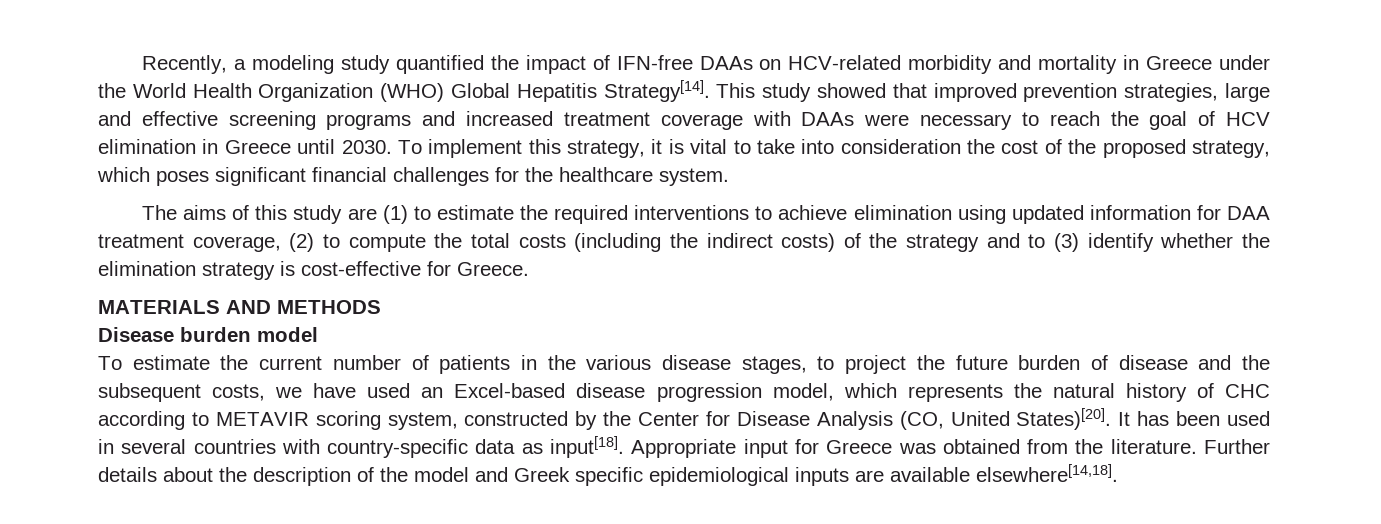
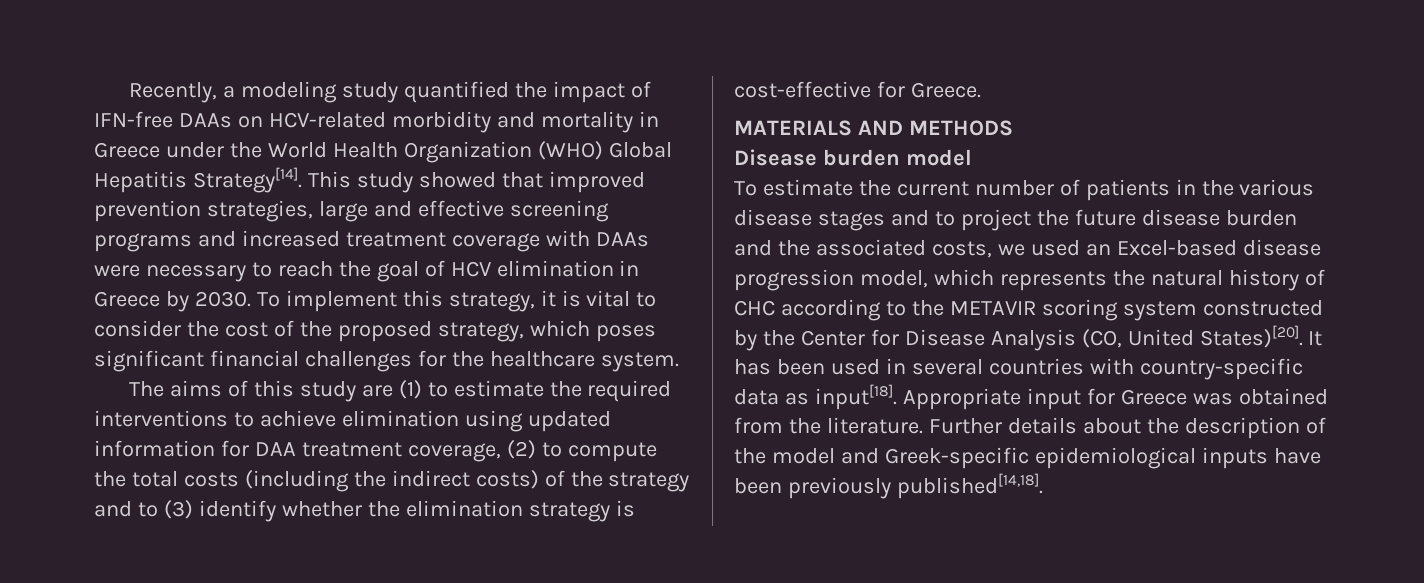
[297,139,336,154] until -> [165,291,189,312] by
[756,139,961,154] take into consideration -> [94,320,181,337] consider
[741,356,807,374] stages, -> [817,210,929,231] stages and
[1018,355,1188,370] burden of disease -> [1141,209,1297,226] disease burden
[98,383,201,402] subsequent -> [815,239,926,256] associated
[313,383,357,398] have -> (1025, 250) none
(209, 419) none -> [911,300,944,316] the
[387,412,458,430] system, -> [1122,301,1197,321] system
[514,464,1118,486] Greek specific epidemiological inputs are available elsewhere[14,18]. -> [884,447,1321,469] [734,473,1043,499] Greek-specific epidemiological inputs have been previously published[14,18].

